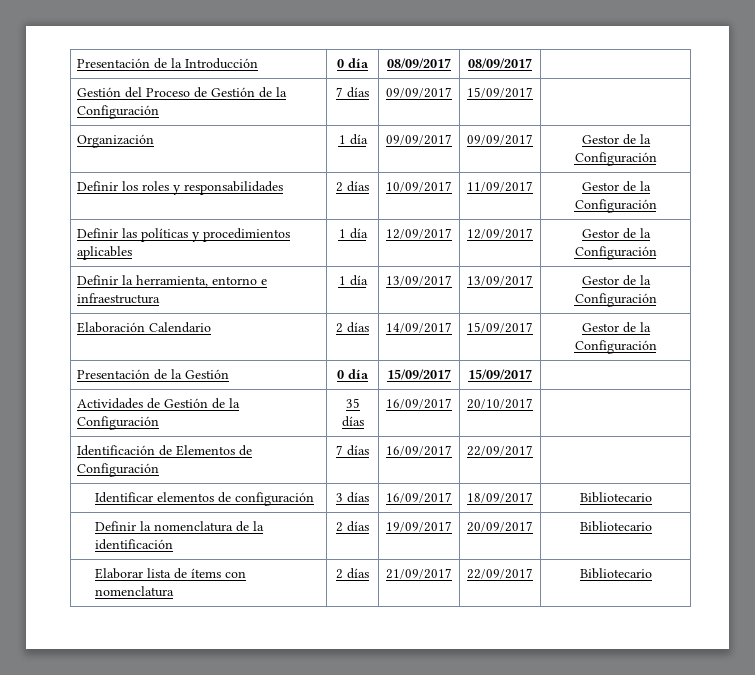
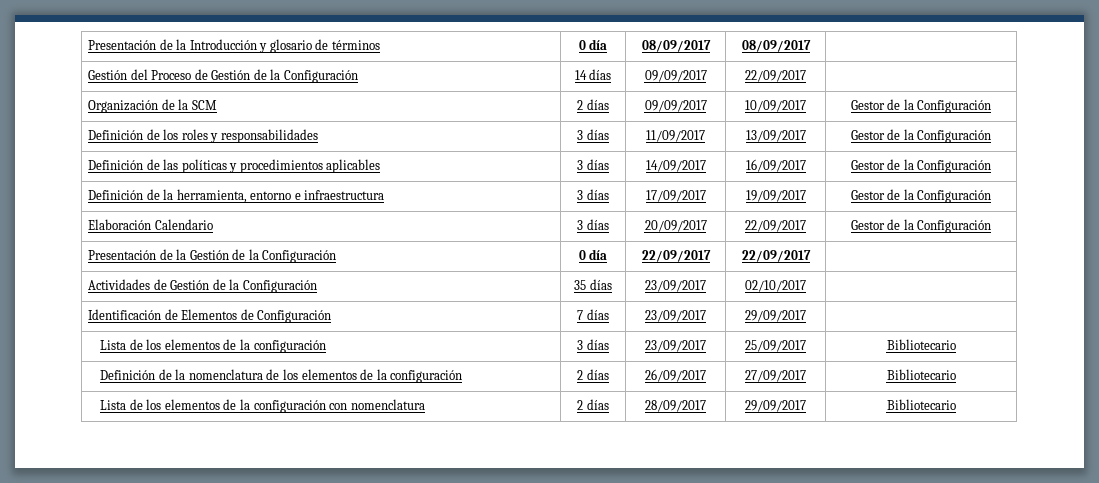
(258, 63) none -> [259,39,380,53] y glosario de términos
[336,87,369,98] [386,87,452,98] [467,87,533,98] 7 días | 09/09/2017 | 15/09/2017 -> [574,69,612,80] [644,70,707,82] [745,70,806,82] 14 días | 09/09/2017 | 22/09/2017
[338,134,368,145] [386,134,452,145] [467,134,533,145] [581,134,651,145] [574,152,657,166] [76,181,118,191] | 1 día | 09/09/2017 | 09/09/2017 | Gestor de la Configuración // Definir -> [161,99,217,110] [577,99,609,110] [644,100,707,112] [745,100,806,112] [850,99,992,113] [88,129,160,140] de la SCM | 2 días | 09/09/2017 | 10/09/2017 | Gestor de la Configuración // Definición de
[336,181,369,192] [386,181,452,192] [467,181,533,192] [581,181,651,192] [574,199,657,213] [76,228,118,238] 2 días | 10/09/2017 | 11/09/2017 | Gestor de la Configuración // Definir -> [577,129,609,140] [646,130,705,142] [745,130,806,142] [850,129,992,143] [88,159,160,170] 3 días | 11/09/2017 | 13/09/2017 | Gestor de la Configuración // Definición de
[338,228,368,239] [386,228,452,239] [467,228,533,239] [581,228,651,239] [574,246,657,260] [76,275,118,285] 1 día | 12/09/2017 | 12/09/2017 | Gestor de la Configuración // Definir -> [577,159,609,170] [645,160,706,172] [745,159,806,172] [850,159,992,173] [88,189,160,200] 3 días | 14/09/2017 | 16/09/2017 | Gestor de la Configuración // Definición de
[338,275,368,286] [386,275,452,286] [467,275,533,286] 1 día | 13/09/2017 | 13/09/2017 -> [577,189,609,200] [645,190,706,202] [745,190,806,202] 3 días | 17/09/2017 | 19/09/2017
[336,322,369,333] [386,322,452,333] [467,322,533,333] 2 días | 14/09/2017 | 15/09/2017 -> [577,219,609,230] [644,220,707,232] [745,220,806,232] 3 días | 20/09/2017 | 22/09/2017
[337,369,369,379] [387,369,451,380] [468,369,532,380] | 0 día | 15/09/2017 | 15/09/2017 -> [232,249,337,263] [578,249,608,260] [641,250,711,262] [741,250,811,262] de la Configuración | 0 día | 22/09/2017 | 22/09/2017
[386,398,452,409] [467,398,533,409] 16/09/2017 | 20/10/2017 -> [645,280,706,292] [745,280,806,292] 23/09/2017 | 02/10/2017
[386,445,452,456] [467,445,533,456] [95,492,232,503] 16/09/2017 | 22/09/2017 | // Identificar elementos de -> [645,310,706,322] [745,310,806,322] [100,339,250,350] 23/09/2017 | 29/09/2017 | // Lista de los elementos de la
[386,492,452,503] [467,492,533,503] [579,492,652,503] [95,521,137,531] 16/09/2017 | 18/09/2017 | Bibliotecario // Definir -> [645,340,706,352] [745,340,806,352] [886,339,956,350] [100,369,172,380] 23/09/2017 | 25/09/2017 | Bibliotecario // Definición de
[253,521,265,531] [95,539,174,550] [336,521,369,532] [386,521,452,532] [467,521,533,532] [579,521,652,532] [95,568,222,579] la identificación | 2 días | 19/09/2017 | 20/09/2017 | Bibliotecario // Elaborar lista de ítems -> [282,369,463,383] [577,369,609,380] [645,369,706,382] [745,370,806,382] [886,369,956,380] [100,399,326,413] los elementos de la configuración | 2 días | 26/09/2017 | 27/09/2017 | Bibliotecario // Lista de los elementos de la configuración
[386,568,452,579] [467,568,533,579] 21/09/2017 | 22/09/2017 -> [645,400,706,412] [745,400,806,412] 28/09/2017 | 29/09/2017

